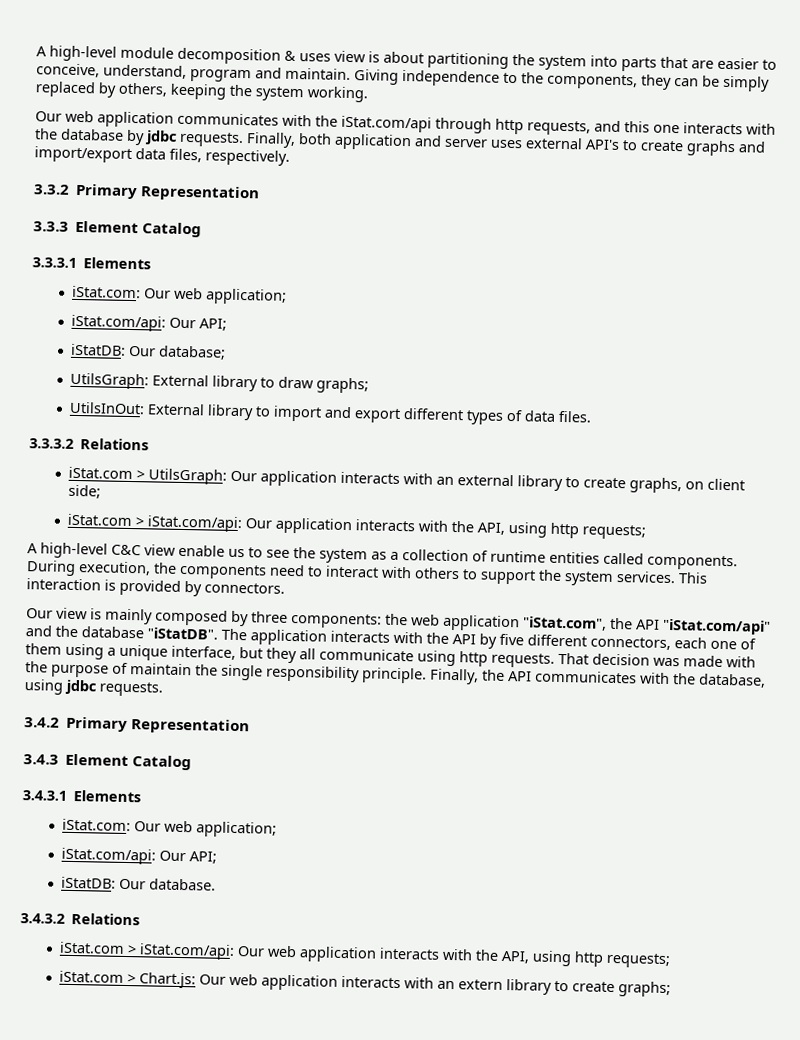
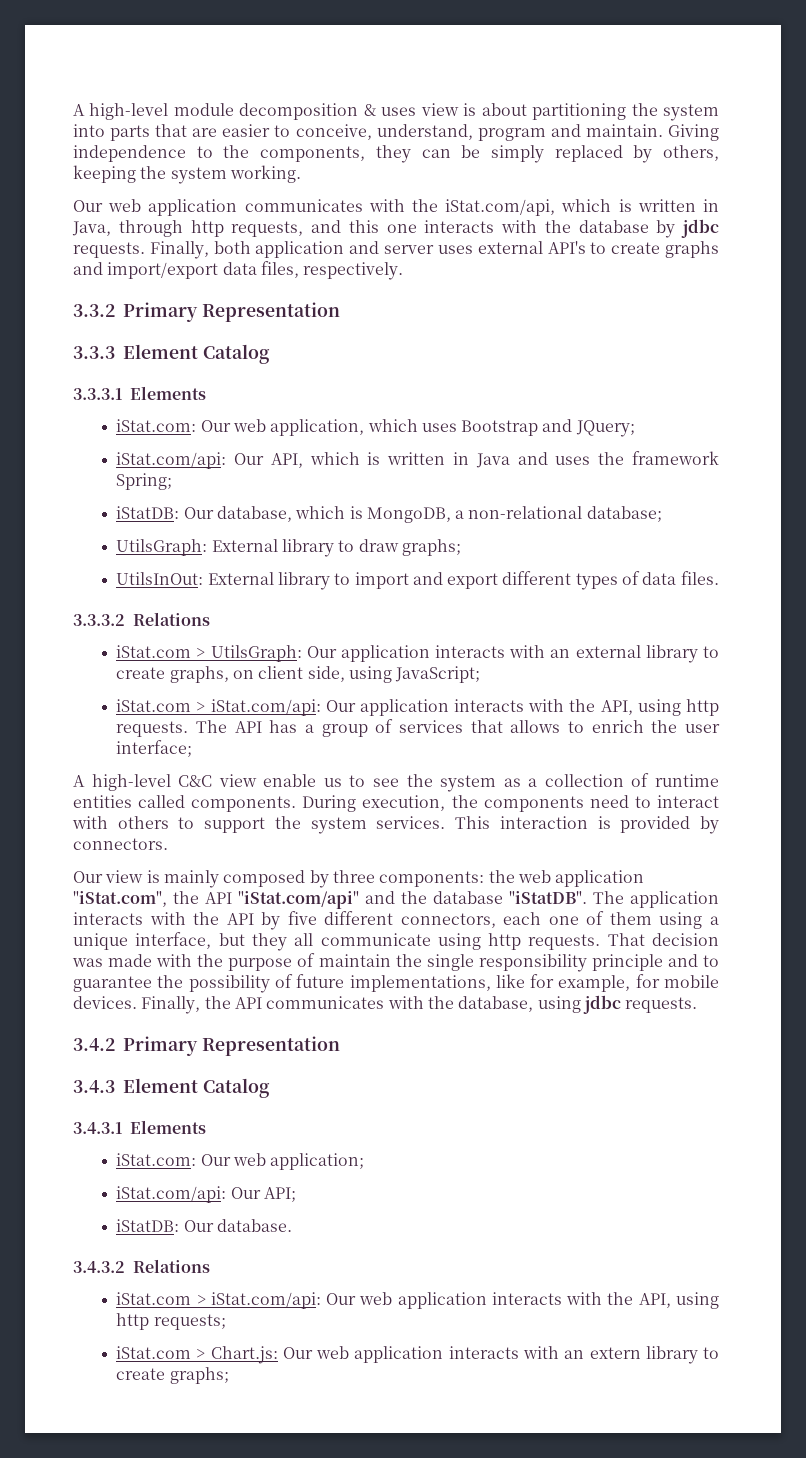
[341,115,432,133] iStat.com/api -> [445,199,720,216] [72,221,111,236] iStat.com/api, which is written in Java,
[204,288,287,305] [70,314,227,332] [69,343,156,357] application; // iStat.com/api: Our API; // iStatDB: Our -> [270,419,635,437] [116,451,719,469] [116,473,173,490] [116,506,583,523] application, which uses Bootstrap and JQuery; // iStat.com/api: Our API, which is written in Java and uses the framework Spring; // iStatDB: Our database, which is MongoDB, a non-relational
[67,484,101,499] side; -> [307,666,481,683] side, using JavaScript;
[581,524,646,540] requests; -> [116,719,720,737] [116,740,193,757] requests. The API has a group of services that allows to enrich the user interface;
[361,667,427,684] principle. -> [591,954,720,971] [73,974,719,993] [73,996,137,1009] principle and to guarantee the possibility of future implementations, like for example, for mobile devices.

